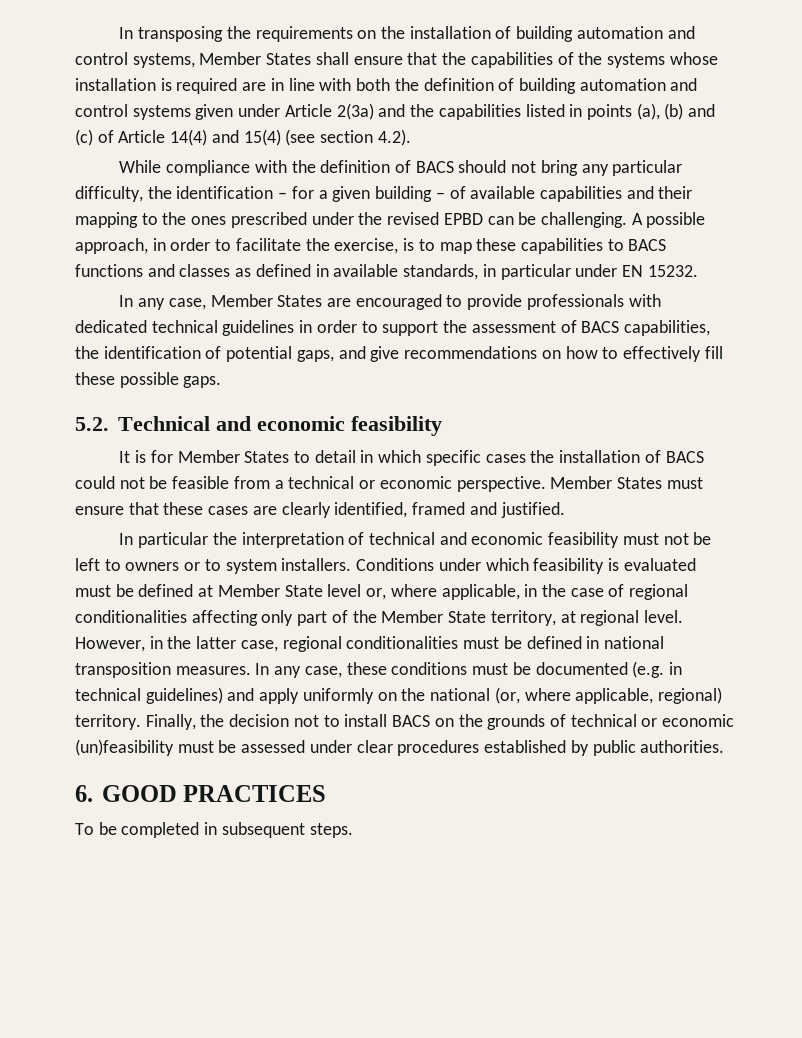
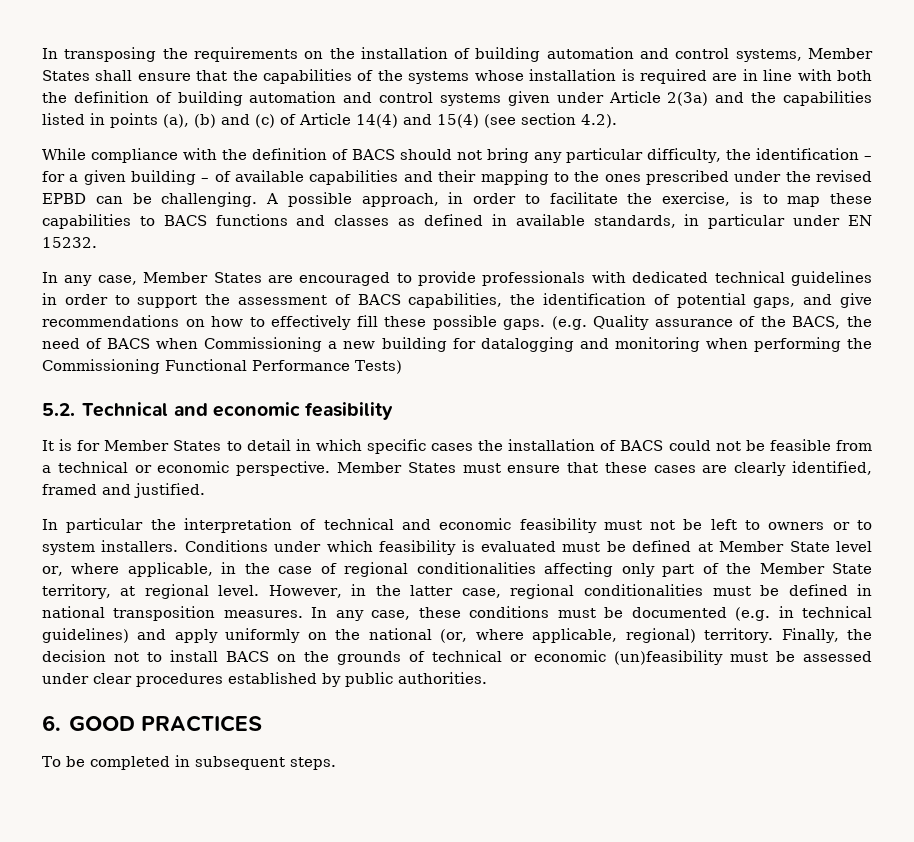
(222, 382) none -> [551,315,872,330] [42,337,872,352] [42,359,402,374] (e.g. Quality assurance of the BACS, the need of BACS when Commissioning a new building for datalogging and monitoring when performing the Commissioning Functional Performance Tests)

